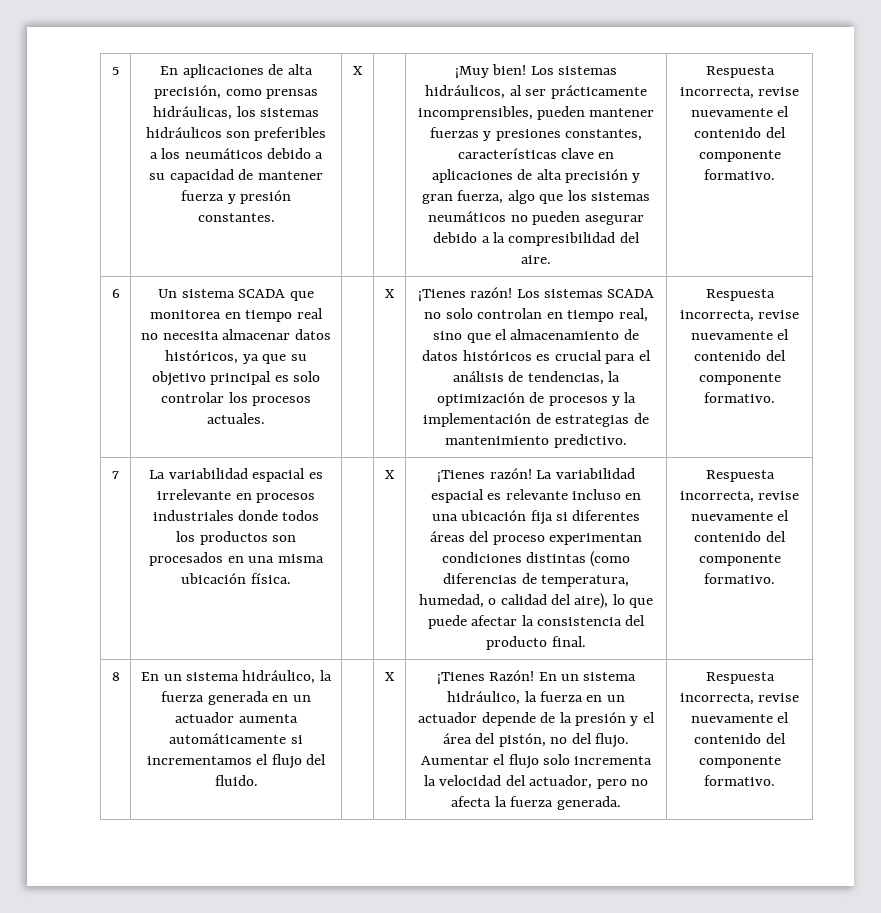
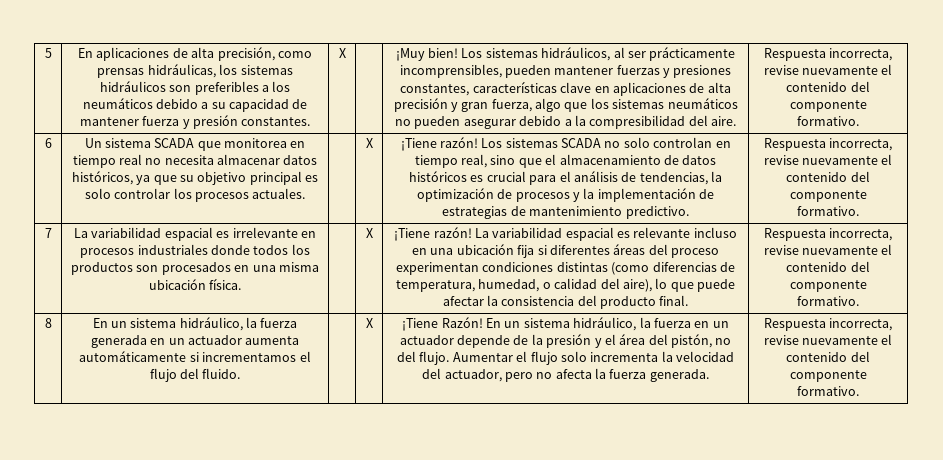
[417,289,466,301] ¡Tienes -> [400,138,437,151] ¡Tiene
[437,470,486,482] ¡Tienes -> [394,228,431,241] ¡Tiene
[436,672,485,684] ¡Tienes -> [402,318,439,331] ¡Tiene

